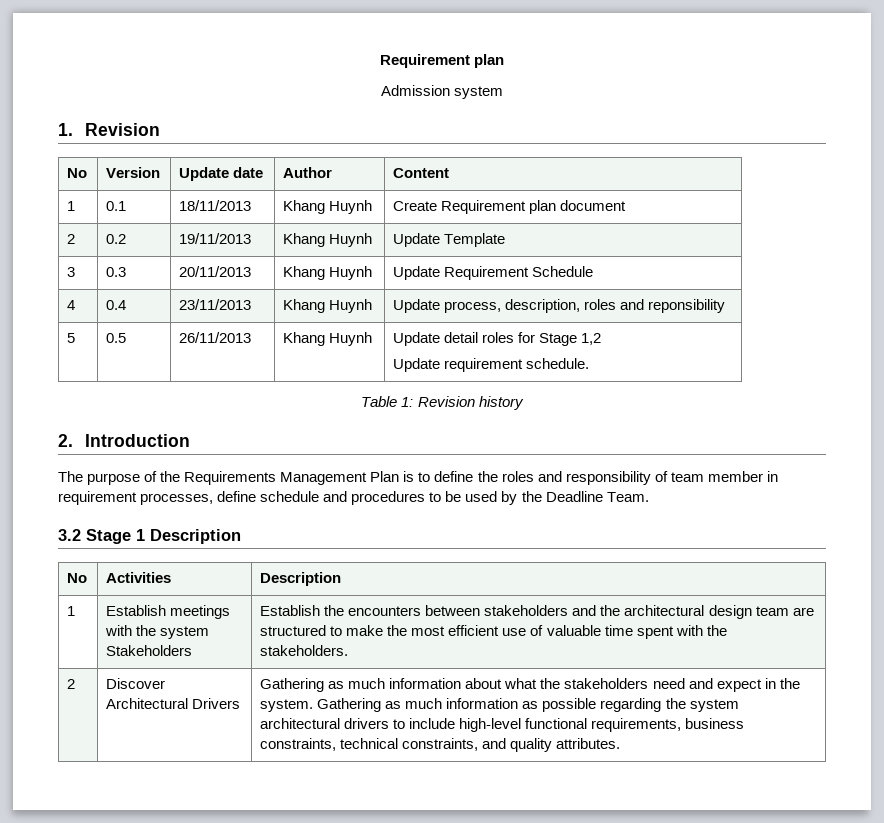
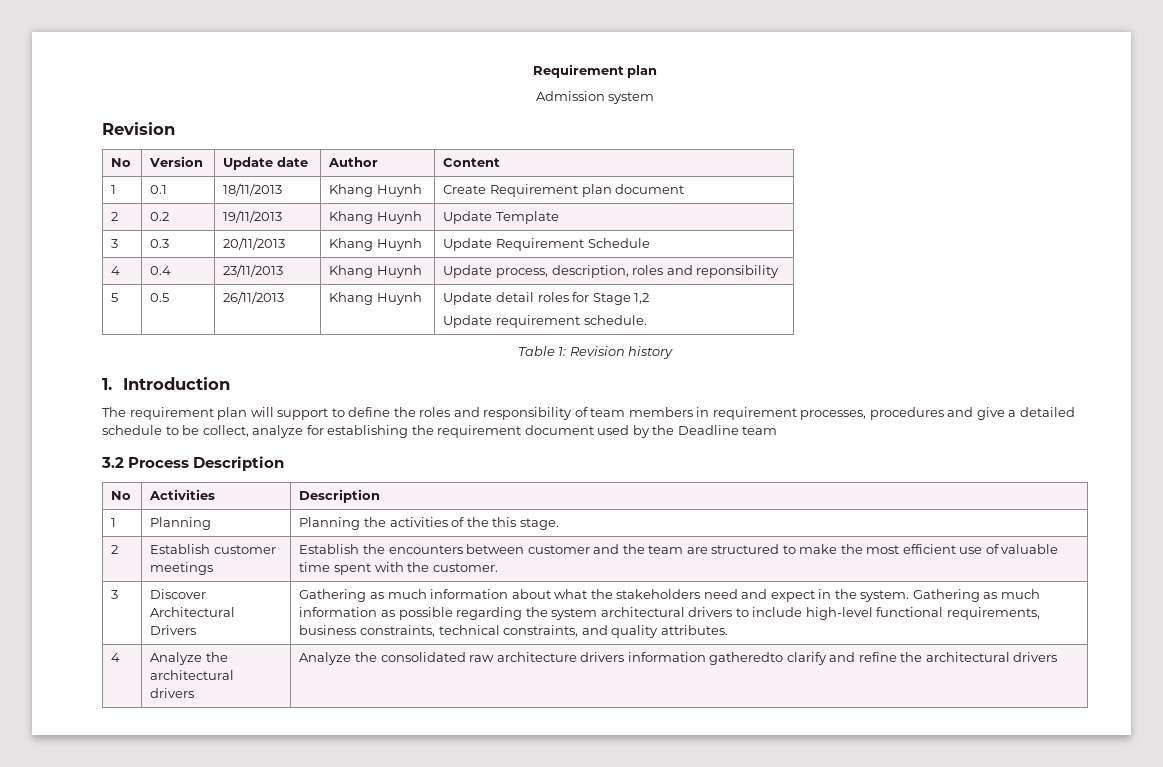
[58,123,73,136] 1. -> (655, 98) none
[58,434,73,447] 2. -> [102,378,112,390] 1.
[87,471,415,485] purpose of the Requirements Management Plan is -> [129,407,329,420] requirement plan will support
[707,471,763,482] member -> [628,407,693,417] members
[217,491,462,505] define schedule and procedures to be -> [869,407,1075,420] [102,425,594,438] procedures and give a detailed schedule to be collect, analyze for establishing the requirement document
[606,492,649,502] Team. -> [742,426,778,435] team
[86,529,145,544] Stage 1 -> [128,457,190,468] Process
[106,605,167,616] | Establish -> [150,517,212,530] [299,517,559,530] [111,545,119,554] [150,544,276,554] | Planning | Planning the activities of the this stage. // 2 | Establish customer
[105,625,210,639] [106,645,193,656] with the system Stakeholders -> (214, 568) none
[484,605,569,616] stakeholders -> [527,545,590,554] customer
[624,605,752,619] architectural design -> (645, 549) none
[260,645,349,656] [67,679,76,689] stakeholders. // 2 -> [432,563,498,572] [111,590,119,599] customer. // 3
(621, 743) none -> [111,653,121,662] [150,652,228,665] [150,670,235,680] [150,688,195,698] [299,652,1058,665] // 4 | Analyze the architectural drivers | Analyze the consolidated raw architecture drivers information gatheredto clarify and refine the architectural drivers

